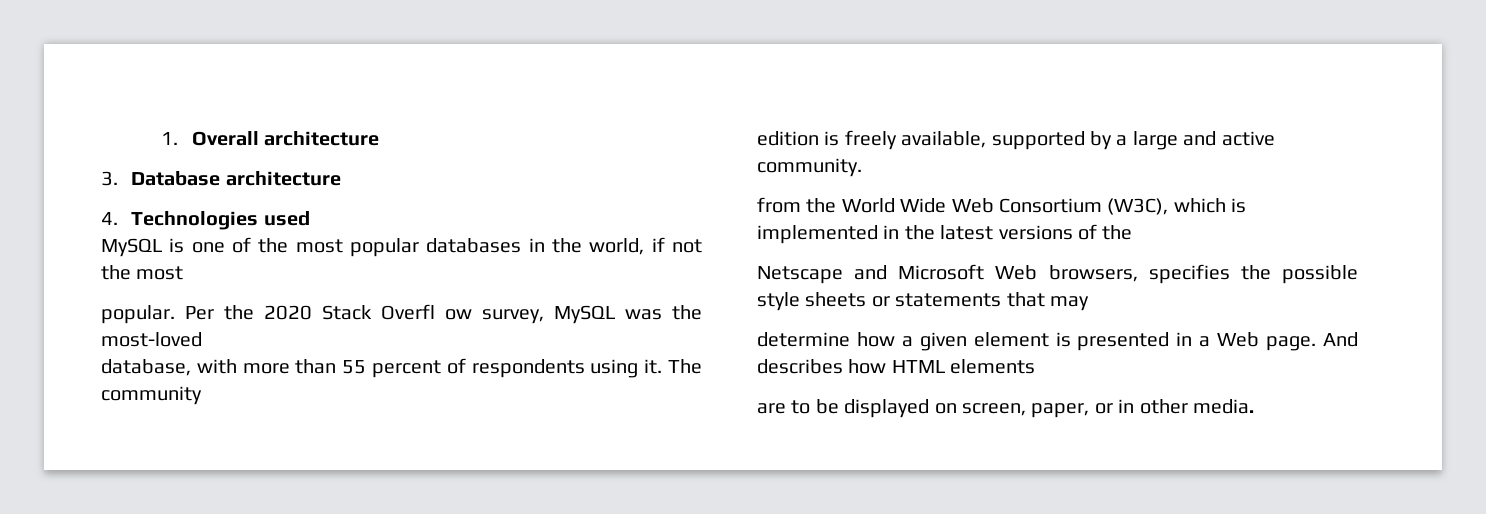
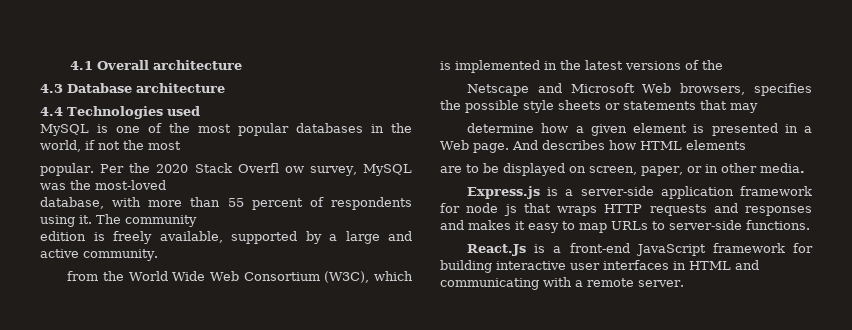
[161,132,179,145] 1. -> [69,61,93,70] 4.1
[101,171,118,186] 3. -> [40,84,63,93] 4.3
[101,212,118,225] 4. -> [40,107,63,116] 4.4
(1254, 406) none -> [467,186,812,199] [440,203,812,216] [440,220,810,233] [467,243,813,256] [440,260,759,273] [440,277,684,290] // Express.js is a server-side application framework for node js that wraps HTTP requests and responses and makes it easy to map URLs to server-side functions. // React.Js is a front-end JavaScript framework for building interactive user interfaces in HTML and communicating with a remote server.

